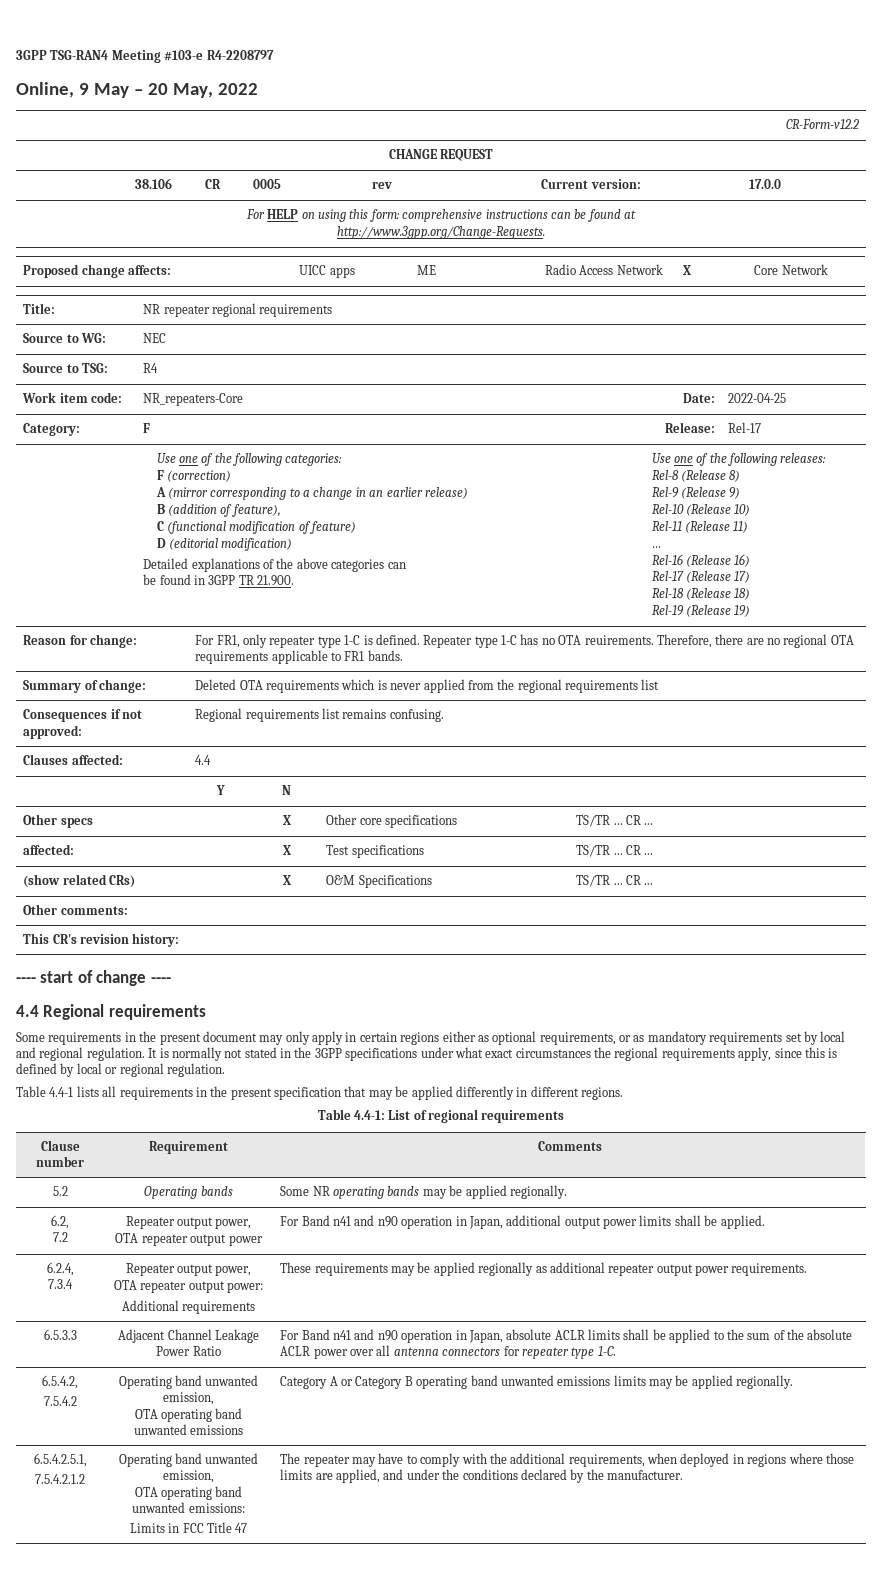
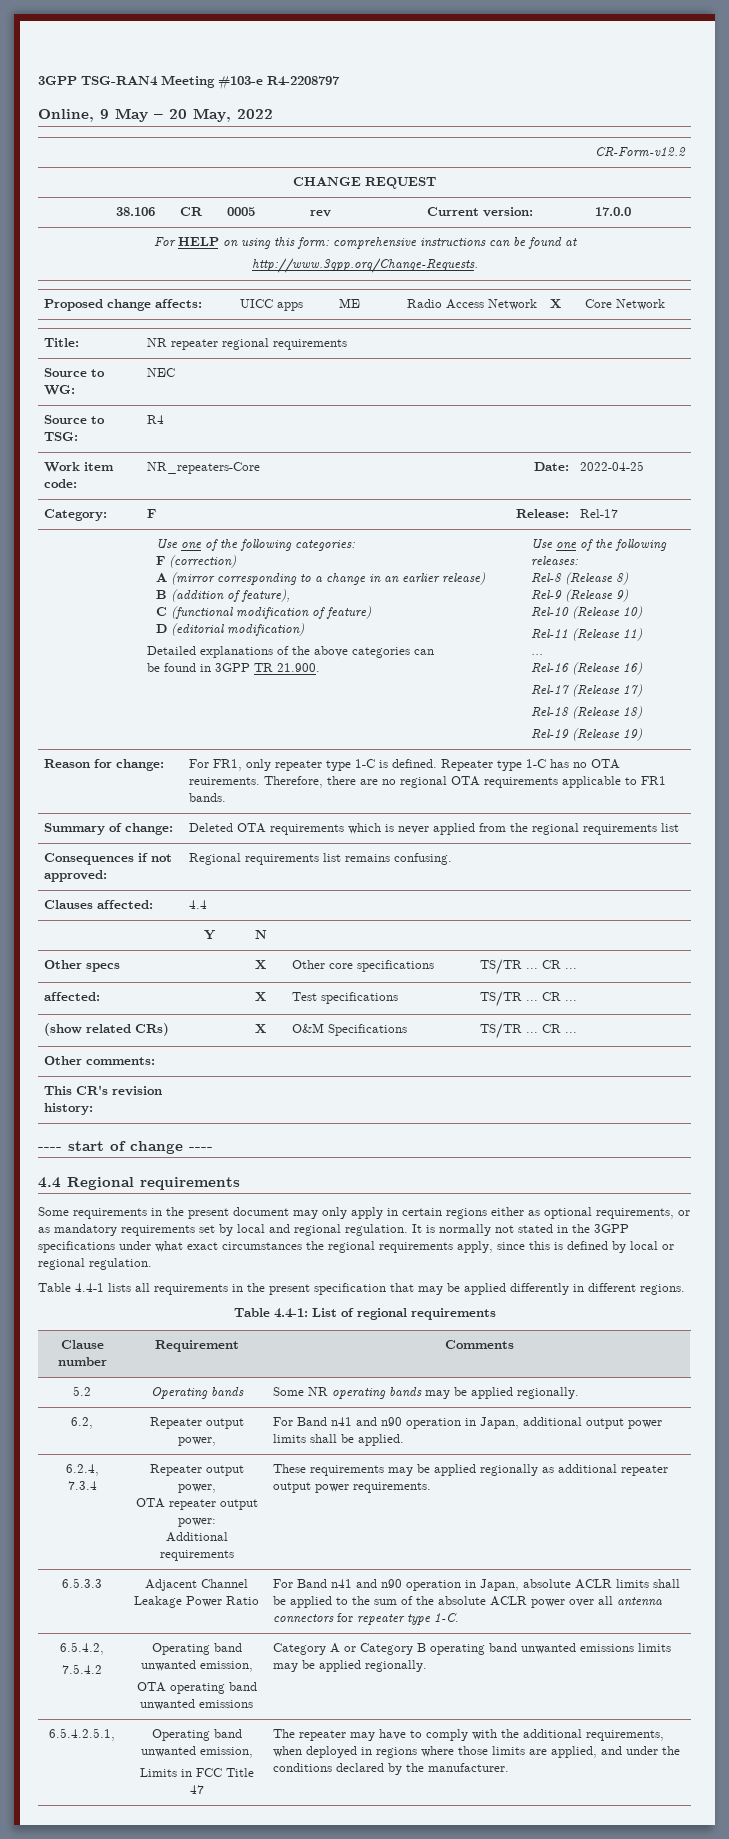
[52,1232,68,1242] [125,1216,252,1229] [115,1233,263,1246] // 7.2 | Repeater output power, // OTA repeater output power -> [149,1417,244,1429] [177,1437,216,1446] | Repeater output power,
[35,1474,85,1484] [118,1453,259,1467] [163,1470,214,1483] [134,1486,243,1500] [132,1502,245,1513] // 7.5.4.2.1.2 | Operating band unwanted emission, // OTA operating band unwanted emissions: -> [151,1729,242,1741] [140,1746,253,1758] | Operating band unwanted emission,

